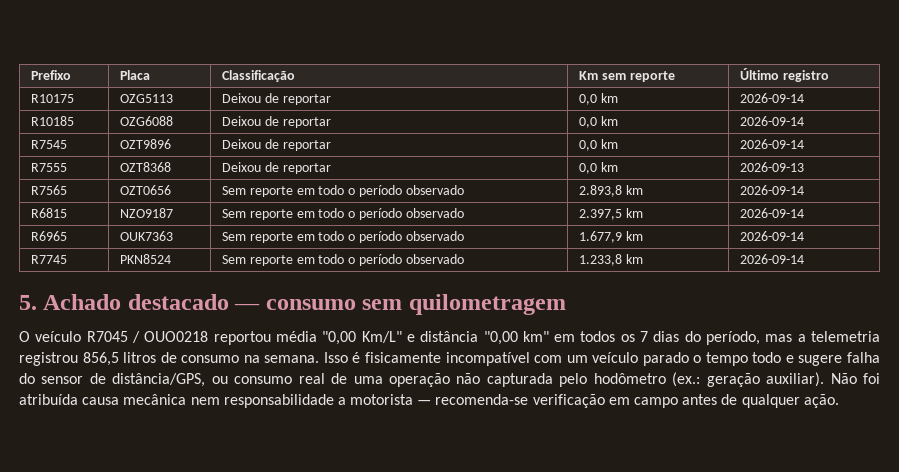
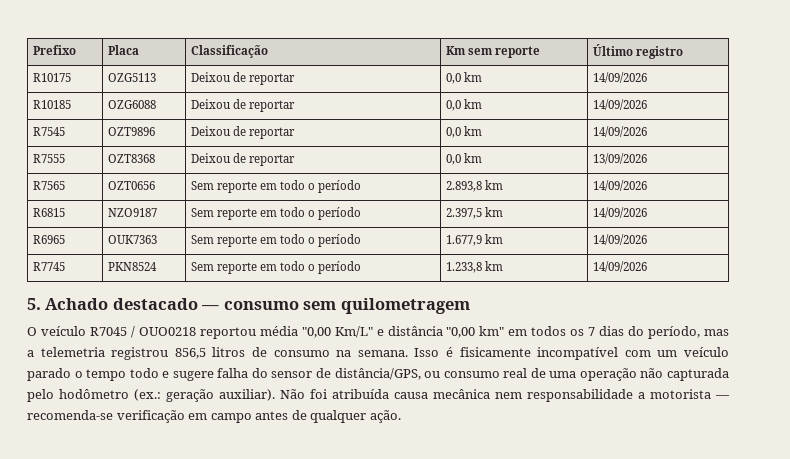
[740,93,805,103] 2026-09-14 -> [592,72,647,83] 14/09/2026
[740,116,805,126] 2026-09-14 -> [592,99,647,110] 14/09/2026
[740,139,805,149] 2026-09-14 -> [592,126,647,137] 14/09/2026
[740,162,805,172] 2026-09-13 -> [592,153,647,164] 13/09/2026
[405,185,464,195] observado -> (362, 186) none
[740,185,805,195] 2026-09-14 -> [592,180,647,191] 14/09/2026
[405,208,464,218] observado -> (362, 213) none
[740,208,805,218] 2026-09-14 -> [592,207,647,218] 14/09/2026
[405,231,464,241] observado -> (362, 240) none
[740,231,805,241] 2026-09-14 -> [592,234,647,245] 14/09/2026
[405,254,464,264] observado -> (362, 267) none
[740,254,805,264] 2026-09-14 -> [592,261,647,272] 14/09/2026

